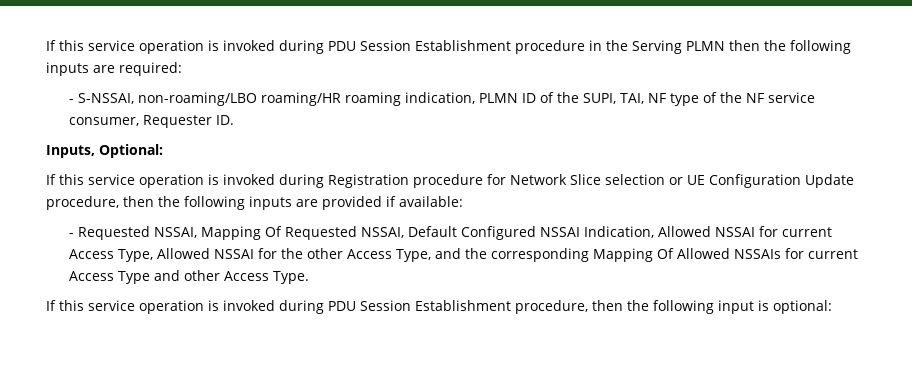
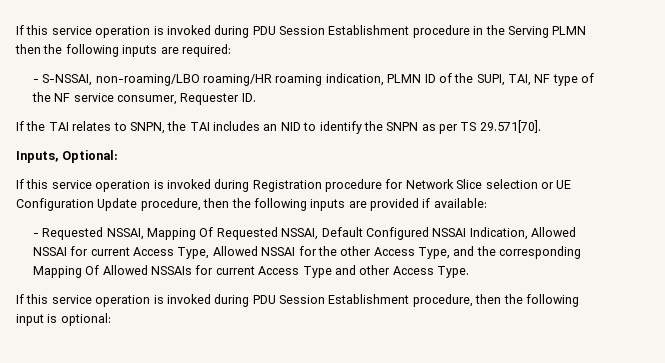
(235, 120) none -> [16,120,541,134] // If the TAI relates to SNPN, the TAI includes an NID to identify the SNPN as per TS 29.571[70].

